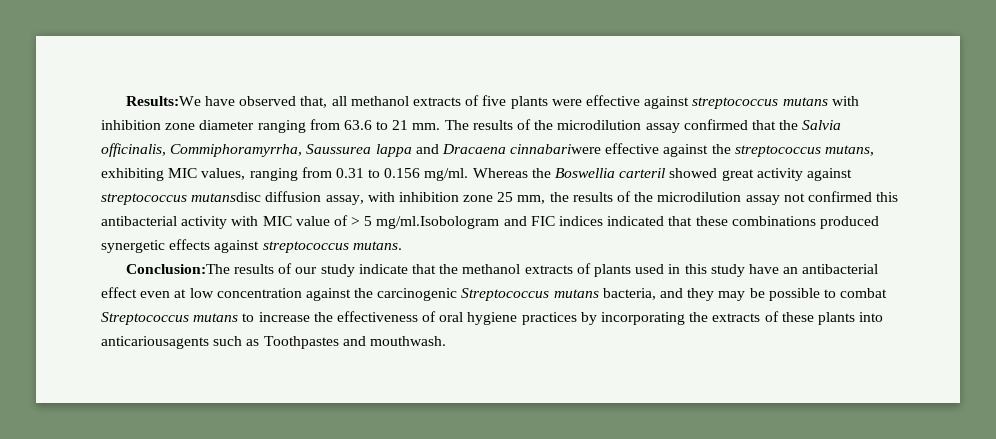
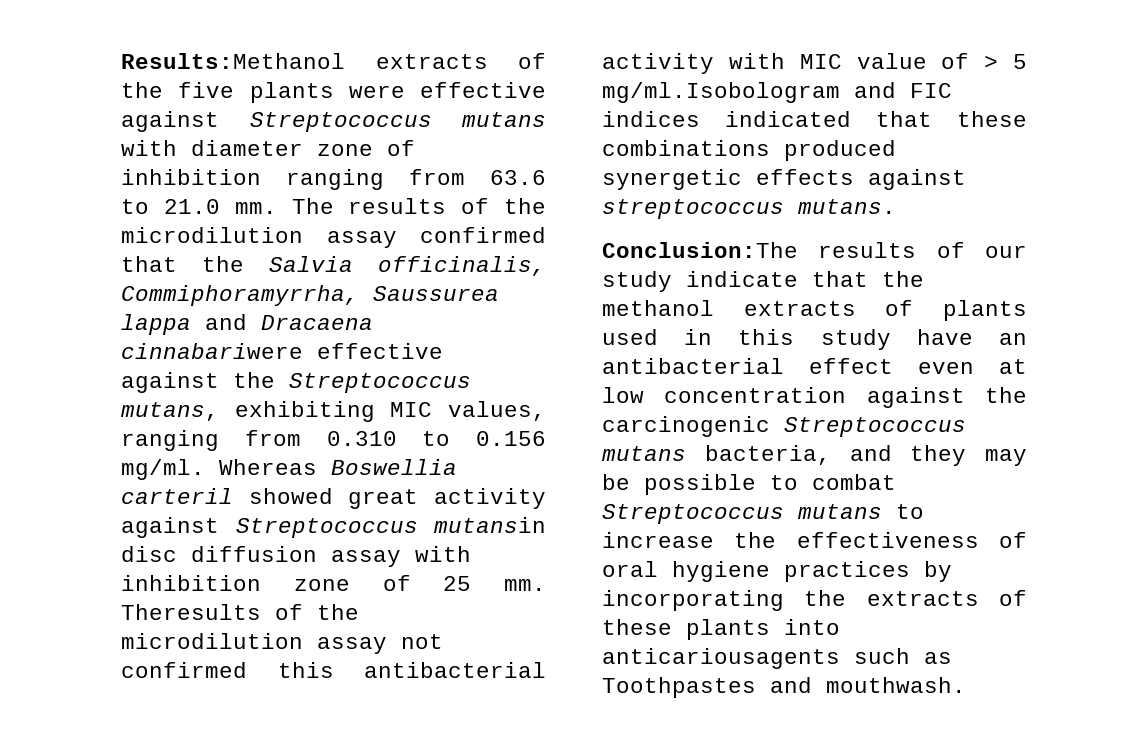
[125,95,480,108] Results:We have observed that, all methanol extracts of -> [121,53,546,69] [121,82,163,98] Results:Methanol extracts of the
[692,97,779,109] streptococcus -> [249,112,432,132] Streptococcus
[101,120,255,130] inhibition zone diameter -> [191,140,415,156] [121,169,261,185] diameter zone of inhibition
[392,120,409,130] 21 -> [163,199,220,214] 21.0
[734,145,821,157] streptococcus -> [289,373,471,393] Streptococcus
[335,168,364,178] 0.31 -> [326,431,397,446] 0.310
[531,168,551,178] the -> (317, 467) none
[101,191,613,205] streptococcus mutansdisc diffusion assay, with inhibition zone 25 mm, the results -> [235,517,546,538] [121,546,471,567] [121,575,546,591] [121,604,261,620] Streptococcus mutansin disc diffusion assay with inhibition zone of 25 mm. Theresults

